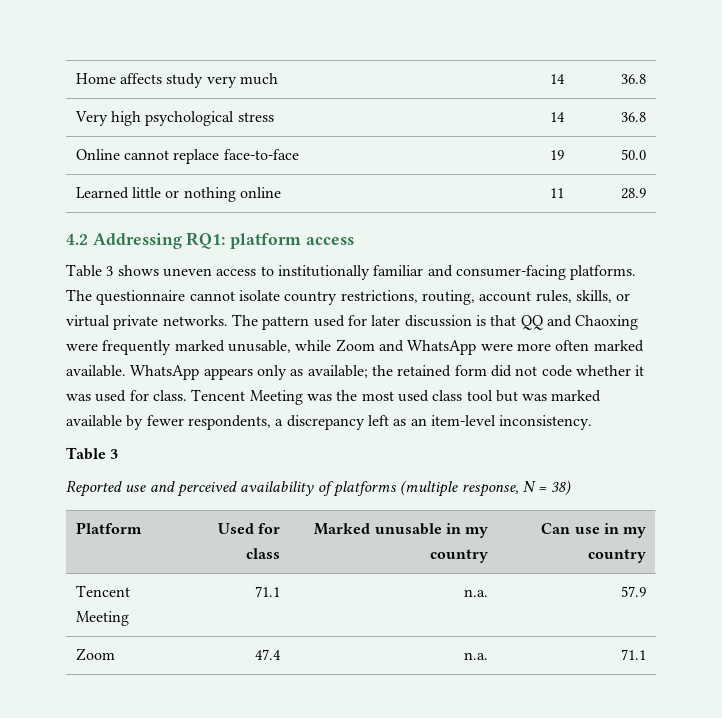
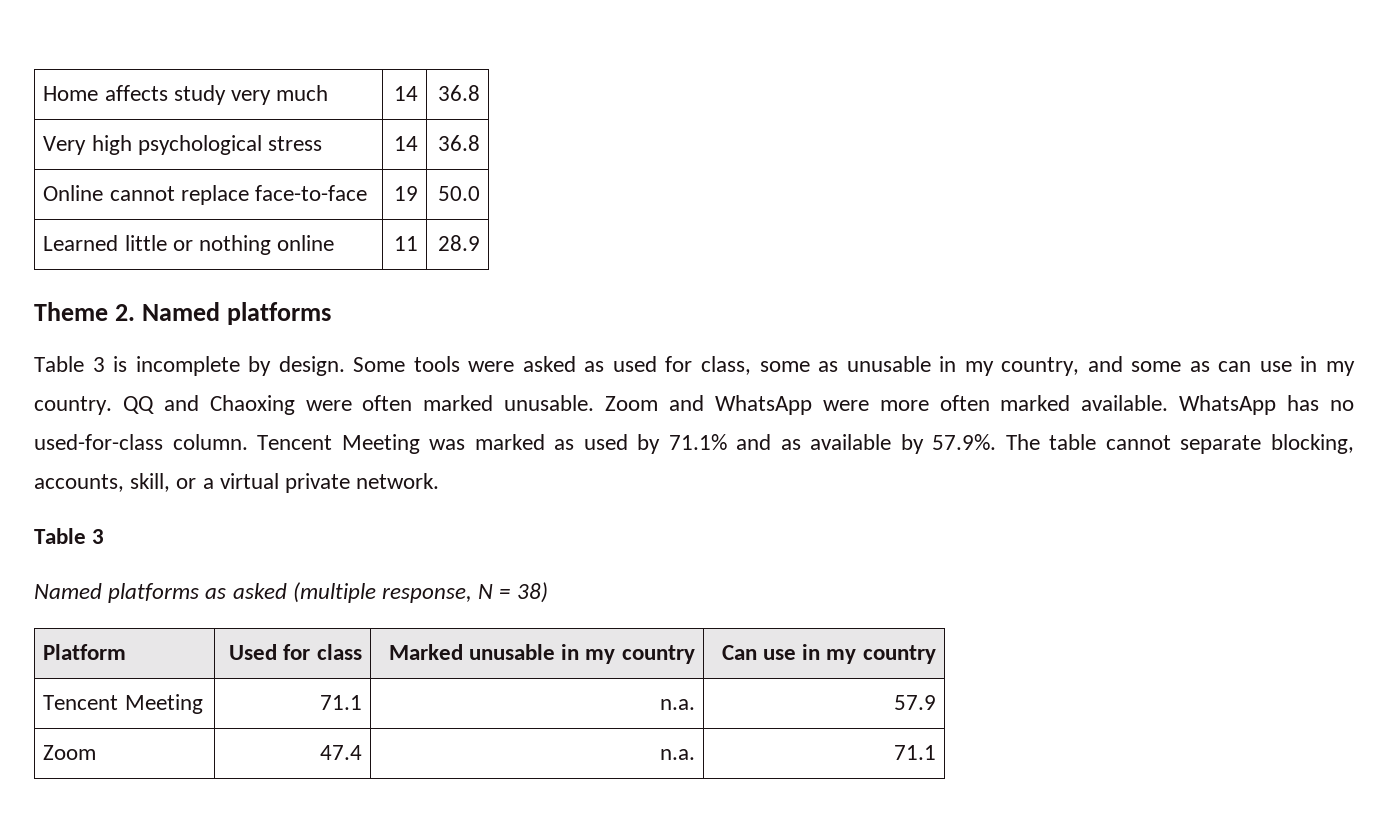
[66,232,354,249] [66,264,637,280] [66,289,631,305] [66,314,639,330] [66,340,332,355] 4.2 Addressing RQ1: platform access // Table 3 shows uneven access to institutionally familiar and consumer-facing platforms. The questionnaire cannot isolate country restrictions, routing, account rules, skills, or virtual private networks. The pattern used for later discussion is that QQ and Chaoxing were frequently marked unusable, while -> [34,302,332,325] [34,356,1355,376] [34,395,595,415] Theme 2. Named platforms // Table 3 is incomplete by design. Some tools were asked as used for class, some as unusable in my country, and some as can use in my country. QQ and Chaoxing were often marked unusable.
[203,365,645,380] [66,389,602,405] [66,415,593,430] [66,447,119,460] [66,480,397,497] appears only as available; the retained form did not code whether it was used for class. Tencent Meeting was the most used class tool but was marked available by fewer respondents, a discrepancy left as an item-level inconsistency. // Table 3 // Reported use and perceived availability of platforms -> [1287,395,1355,411] [34,434,1354,454] [34,473,440,493] [34,528,105,544] [34,583,287,603] has no used-for-class column. Tencent Meeting was marked as used by 71.1% and as available by 57.9%. The table cannot separate blocking, accounts, skill, or a virtual private network. // Table 3 // Named platforms as asked

